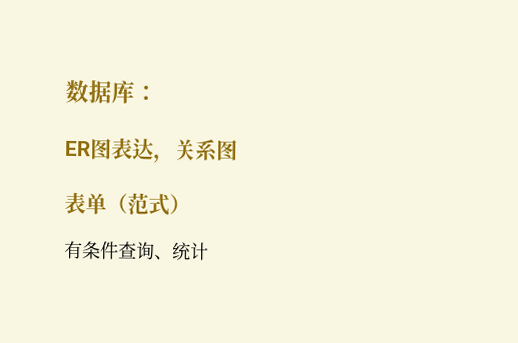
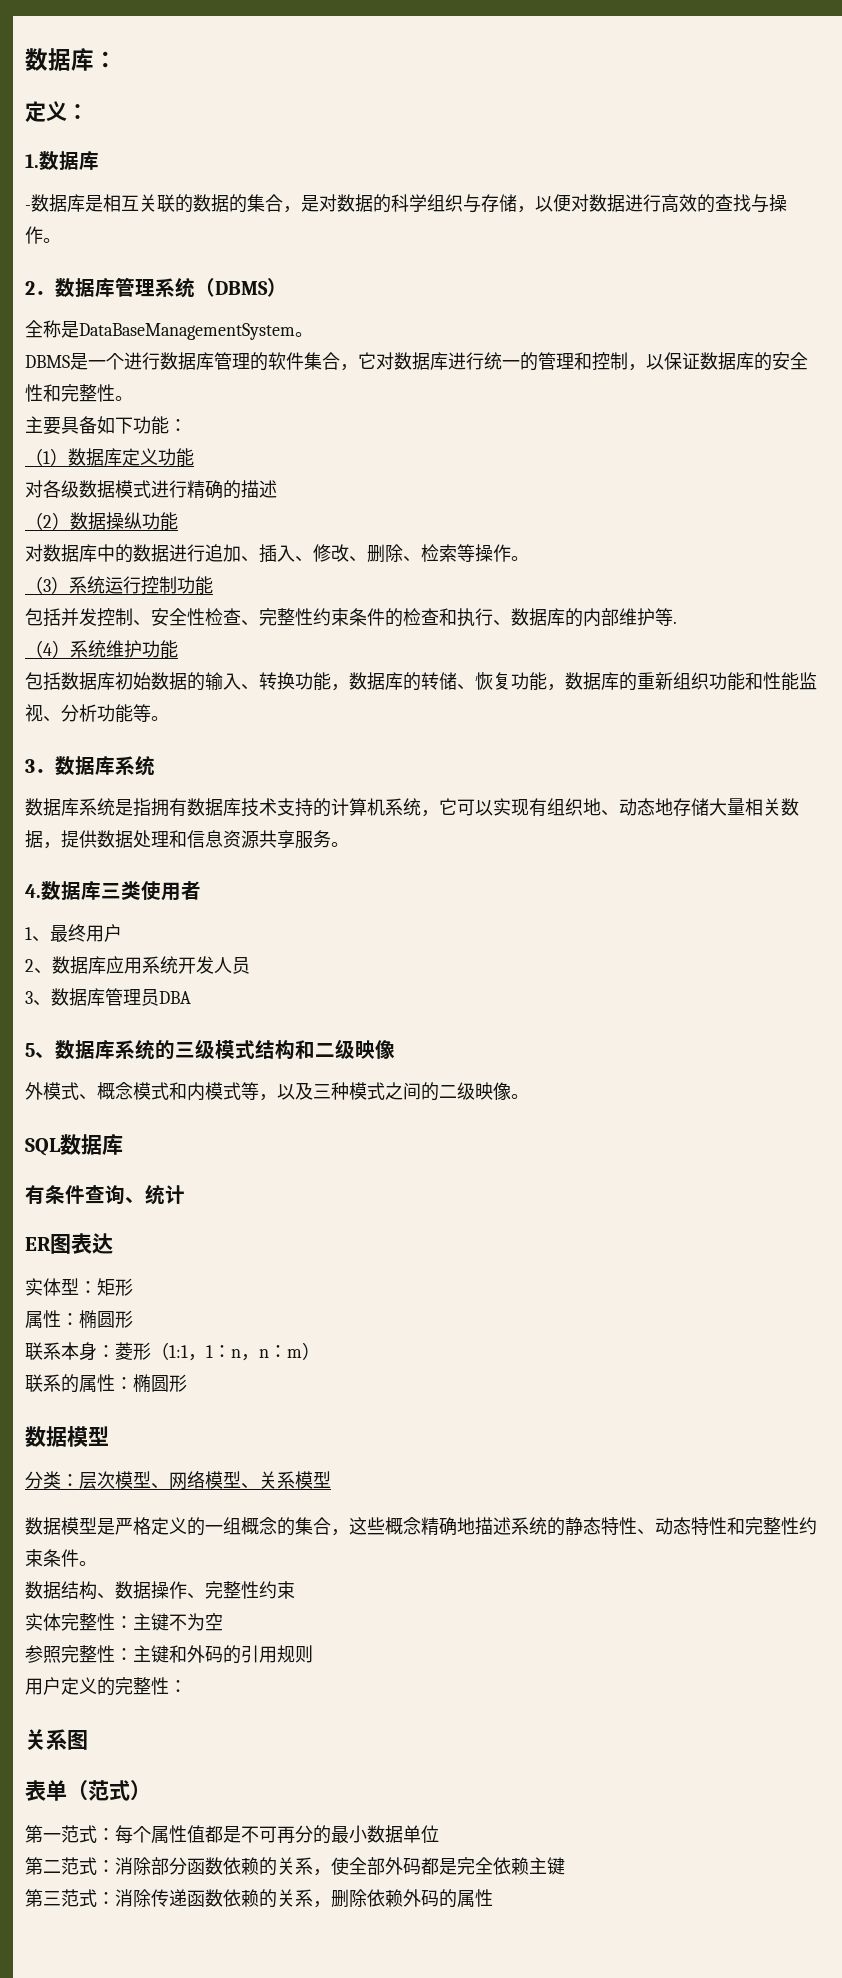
[65,137,175,164] ER图表达， -> [25,101,88,122] [25,151,99,170] [25,194,787,213] [25,226,61,244] [25,277,287,298] [25,320,313,340] [25,352,808,371] [25,384,133,402] [25,416,187,435] [25,448,194,467] [25,480,277,499] [25,512,178,531] [25,544,529,563] [25,576,213,595] [25,608,677,627] [25,640,178,659] [25,672,817,691] [25,704,169,723] [25,755,155,776] [25,798,799,817] [25,830,349,849] [25,881,201,901] [25,924,122,942] [25,956,250,974] [25,988,191,1006] [25,1039,395,1060] [25,1082,529,1101] [25,1134,123,1156] [25,1184,185,1205] [25,1233,113,1254] [25,1278,133,1296] [25,1310,133,1329] [25,1342,320,1361] [25,1374,187,1393] [25,1426,109,1447] [25,1471,331,1490] [25,1517,817,1536] [25,1549,97,1567] [25,1581,295,1600] [25,1613,223,1631] [25,1645,313,1664] [25,1677,187,1696] 定义： // 1.数据库 // -数据库是相互关联的数据的集合，是对数据的科学组织与存储，以便对数据进行高效的查找与操作。 // 2．数据库管理系统（DBMS） // 全称是DataBaseManagementSystem。 // DBMS是一个进行数据库管理的软件集合，它对数据库进行统一的管理和控制，以保证数据库的安全性和完整性。 // 主要具备如下功能： // （1）数据库定义功能 // 对各级数据模式进行精确的描述 // （2）数据操纵功能 // 对数据库中的数据进行追加、插入、修改、删除、检索等操作。 // （3）系统运行控制功能 // 包括并发控制、安全性检查、完整性约束条件的检查和执行、数据库的内部维护等. // （4）系统维护功能 // 包括数据库初始数据的输入、转换功能，数据库的转储、恢复功能，数据库的重新组织功能和性能监视、分析功能等。 // 3．数据库系统 // 数据库系统是指拥有数据库技术支持的计算机系统，它可以实现有组织地、动态地存储大量相关数据，提供数据处理和信息资源共享服务。 // 4.数据库三类使用者 // 1、最终用户 // 2、数据库应用系统开发人员 // 3、数据库管理员DBA // 5、数据库系统的三级模式结构和二级映像 // 外模式、概念模式和内模式等，以及三种模式之间的二级映像。 // SQL数据库 // 有条件查询、统计 // ER图表达 // 实体型：矩形 // 属性：椭圆形 // 联系本身：菱形（1:1，1：n，n：m） // 联系的属性：椭圆形 // 数据模型 // 分类：层次模型、网络模型、关系模型 // 数据模型是严格定义的一组概念的集合，这些概念精确地描述系统的静态特性、动态特性和完整性约束条件。 // 数据结构、数据操作、完整性约束 // 实体完整性：主键不为空 // 参照完整性：主键和外码的引用规则 // 用户定义的完整性： //
[64,240,209,261] 有条件查询、统计 -> [25,1825,439,1844] [25,1857,565,1876] [25,1889,493,1908] 第一范式：每个属性值都是不可再分的最小数据单位 // 第二范式：消除部分函数依赖的关系，使全部外码都是完全依赖主键 // 第三范式：消除传递函数依赖的关系，删除依赖外码的属性

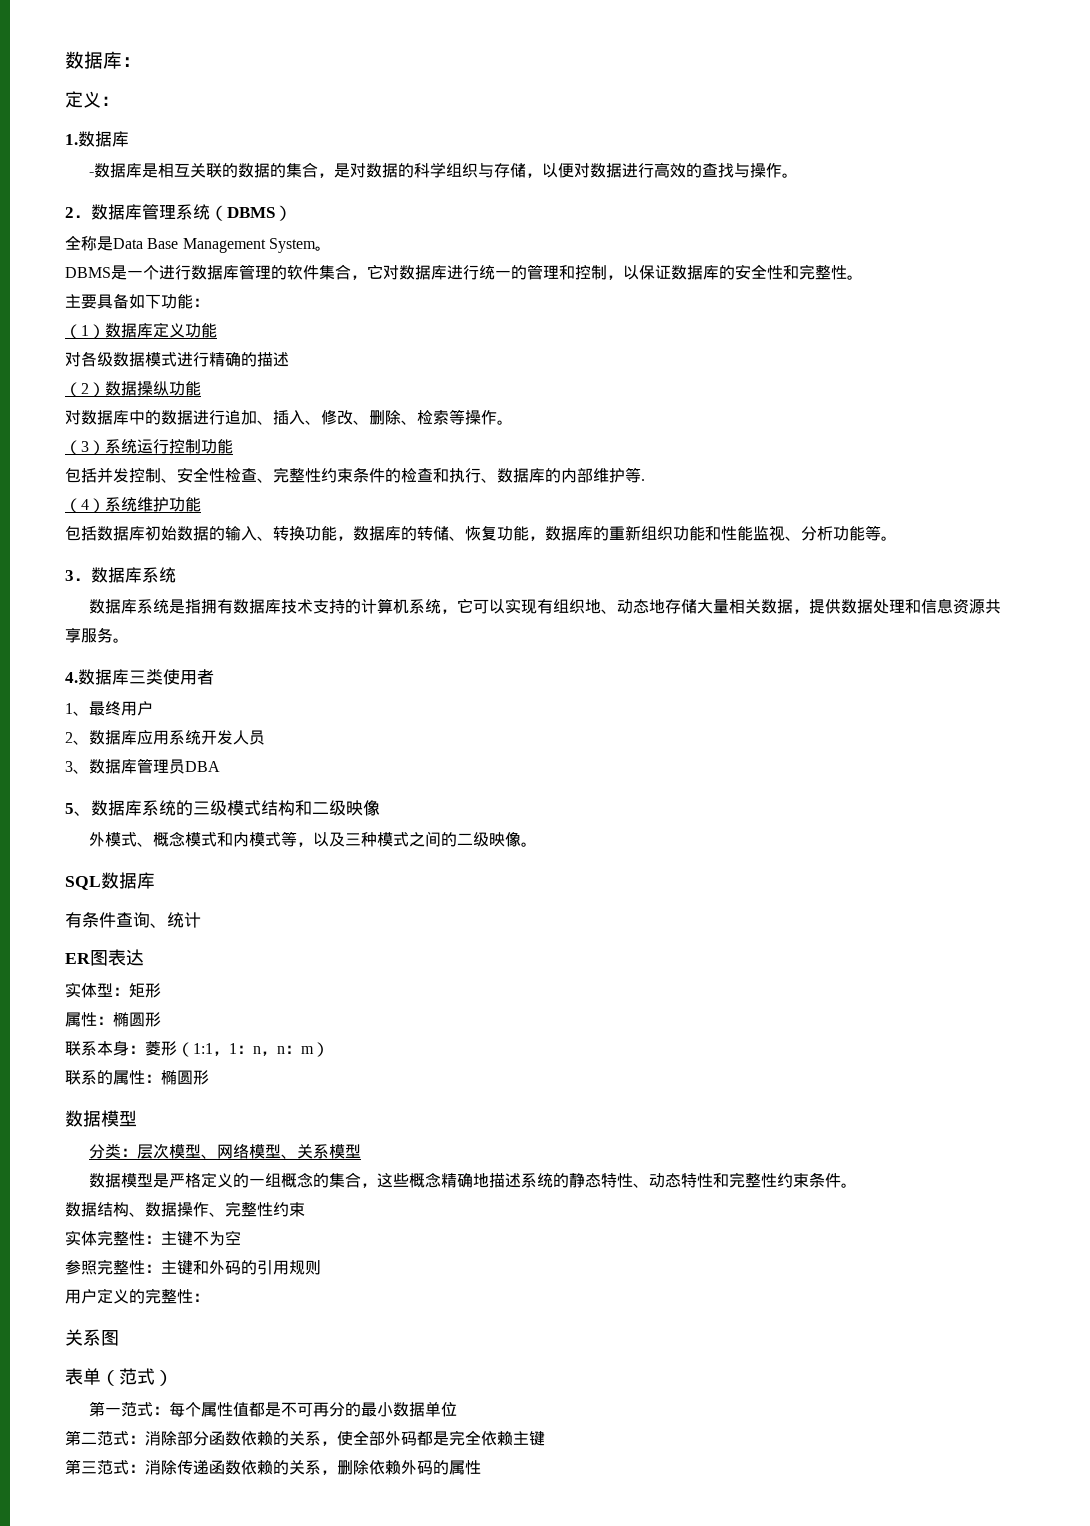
[79,323,295,340] DataBaseManagementSystem -> [113,238,316,253] Data Base Management System

